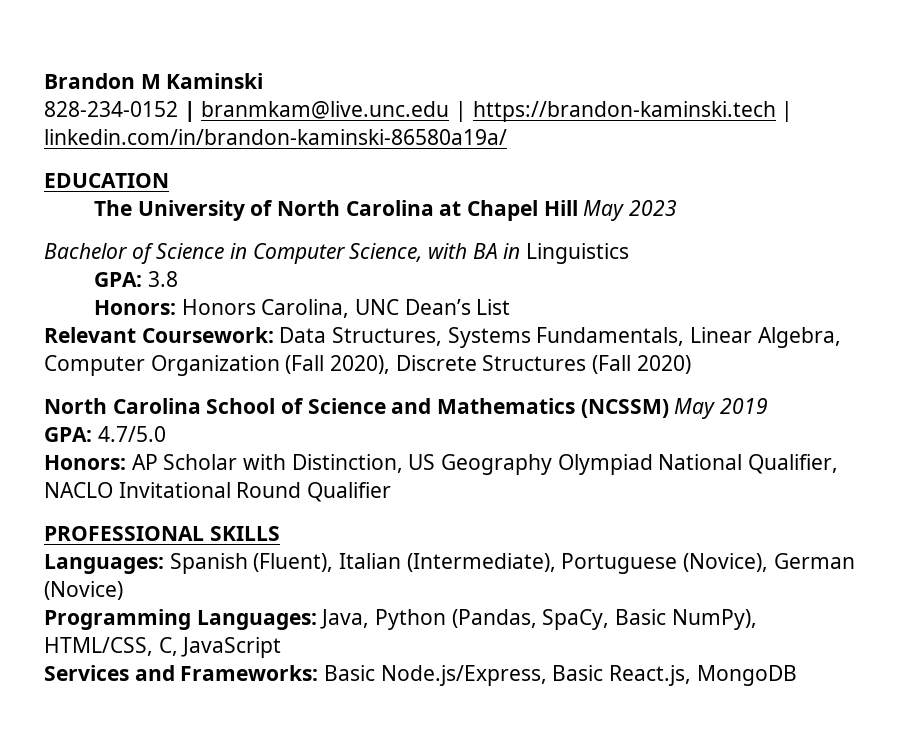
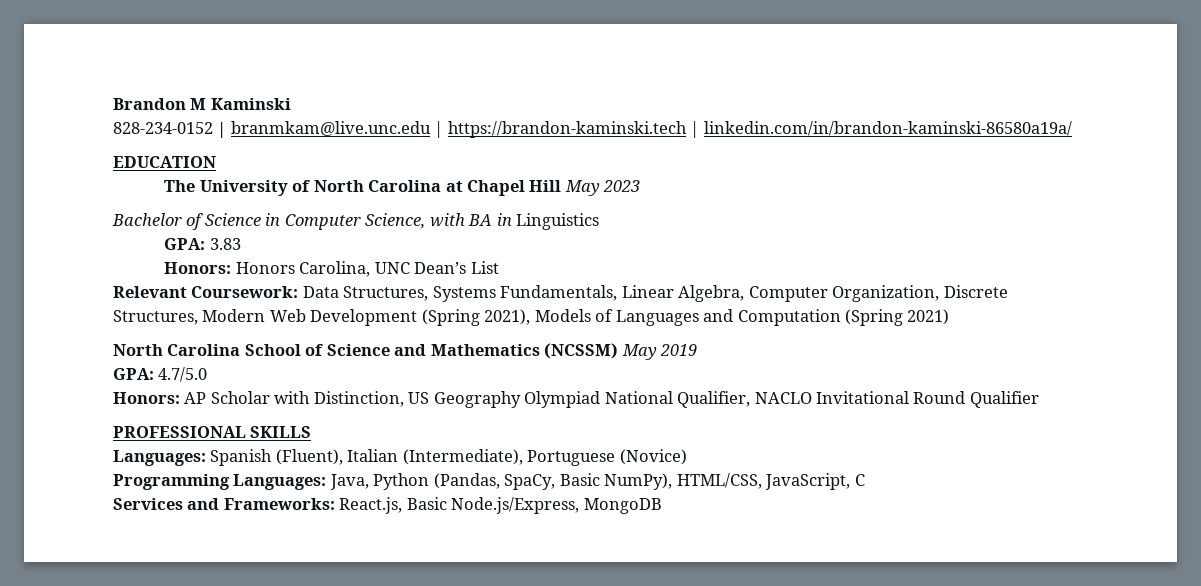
[147,271,178,287] 3.8 -> [209,238,241,250] 3.83
[150,355,691,376] Organization (Fall 2020), Discrete Structures (Fall 2020) -> [832,285,1008,302] [113,309,950,326] Organization, Discrete Structures, Modern Web Development (Spring 2021), Models of Languages and Computation (Spring 2021)
[683,553,855,572] (Novice), German -> (616, 458) none
[158,637,282,658] C, JavaScript -> [765,473,865,490] JavaScript, C
(319, 673) none -> [339,497,403,514] React.js,
[552,665,692,686] Basic React.js, -> (580, 505) none

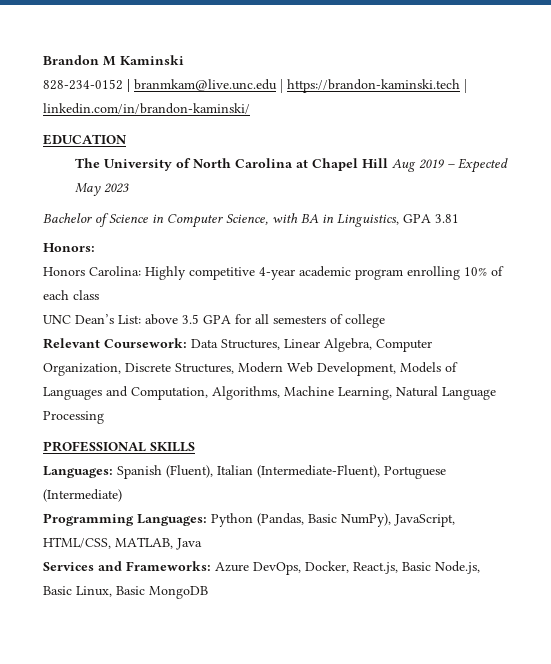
[703,121,1072,136] linkedin.com/in/brandon-kaminski-86580a19a/ -> [43,103,250,114] linkedin.com/in/brandon-kaminski/
(562, 186) none -> [391,158,508,173] Aug 2019 – Expected
[516,213,600,230] [164,238,241,250] [164,261,499,277] Linguistics // GPA: 3.83 // Honors: Honors Carolina, UNC Dean’s List -> [337,214,459,227] [43,243,95,252] [43,266,504,280] [43,290,99,300] [43,314,385,328] Linguistics, GPA 3.81 // Honors: // Honors Carolina: Highly competitive 4-year academic program enrolling 10% of each class // UNC Dean’s List: above 3.5 GPA for all semesters of college
[432,285,618,302] Systems Fundamentals, -> (280, 344) none
[310,309,531,326] Development (Spring 2021), -> [317,362,396,376] Development,
[737,309,950,326] [113,343,698,360] [113,367,208,382] [113,391,1039,408] Computation (Spring 2021) // North Carolina School of Science and Mathematics (NCSSM) May 2019 // GPA: 4.7/5.0 // Honors: AP Scholar with Distinction, US Geography Olympiad National Qualifier, NACLO Invitational Round Qualifier -> [131,386,496,400] [43,411,104,424] Computation, Algorithms, Machine Learning, Natural Language Processing
[402,449,687,466] (Intermediate), Portuguese (Novice) -> [257,465,446,479] [43,489,122,502] (Intermediate-Fluent), Portuguese (Intermediate)
[329,474,369,490] Java, -> (207, 520) none
[504,474,556,490] SpaCy, -> (304, 519) none
[676,473,865,490] HTML/CSS, JavaScript, C -> [394,514,455,527] [43,537,202,550] JavaScript, HTML/CSS, MATLAB, Java
[339,497,580,514] React.js, Basic Node.js/Express, -> [215,561,480,575] [43,586,145,597] Azure DevOps, Docker, React.js, Basic Node.js, Basic Linux, Basic

